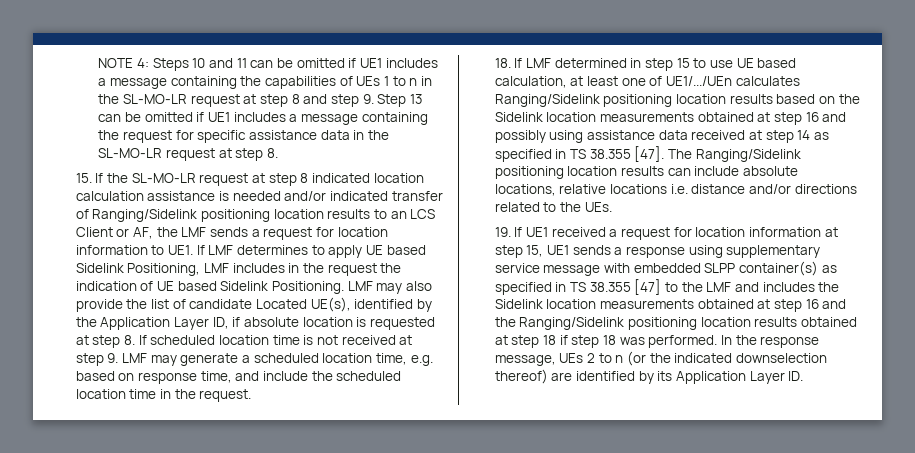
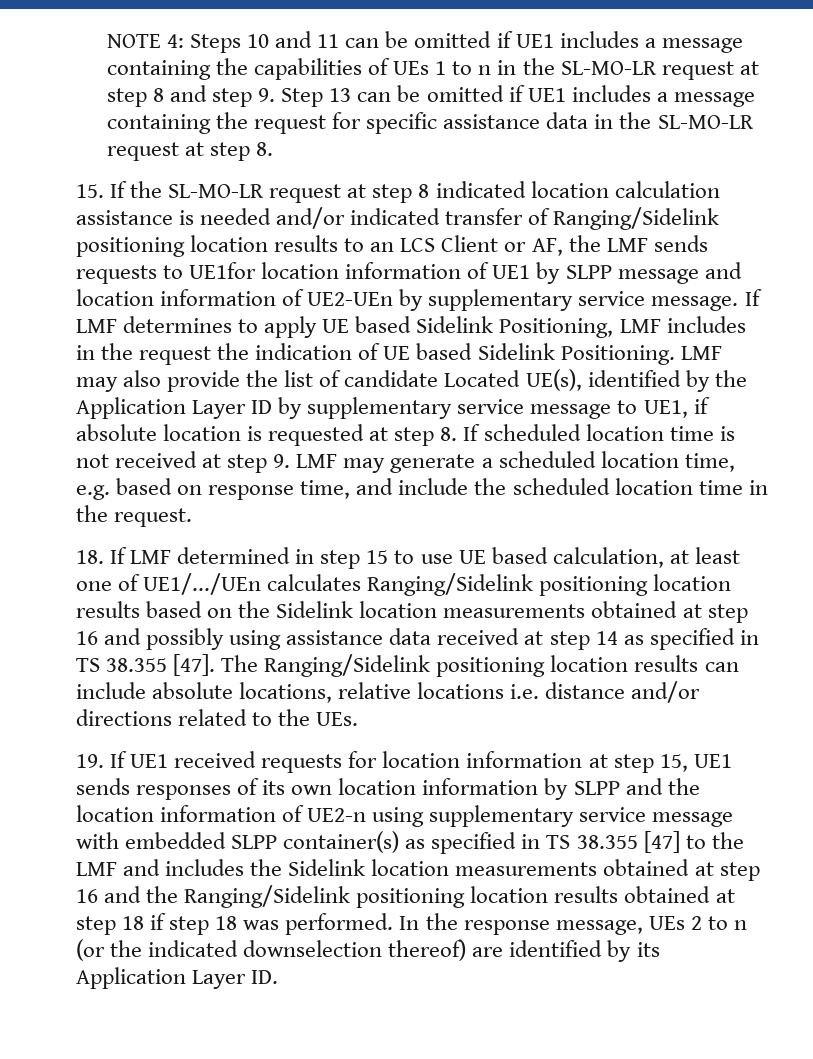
[251,227,388,240] [75,245,194,255] a request for location information to UE1. -> [75,262,742,284] [75,289,739,311] requests to UE1for location information of UE1 by SLPP message and location information of UE2-UEn by supplementary service message.
[212,317,229,329] ID, -> [251,397,688,419] ID by supplementary service message to UE1,
[609,227,670,240] a request -> [261,754,343,773] requests
[614,246,685,258] a response -> [135,778,700,800] [75,805,367,822] responses of its own location information by SLPP and the location information of UE2-n

